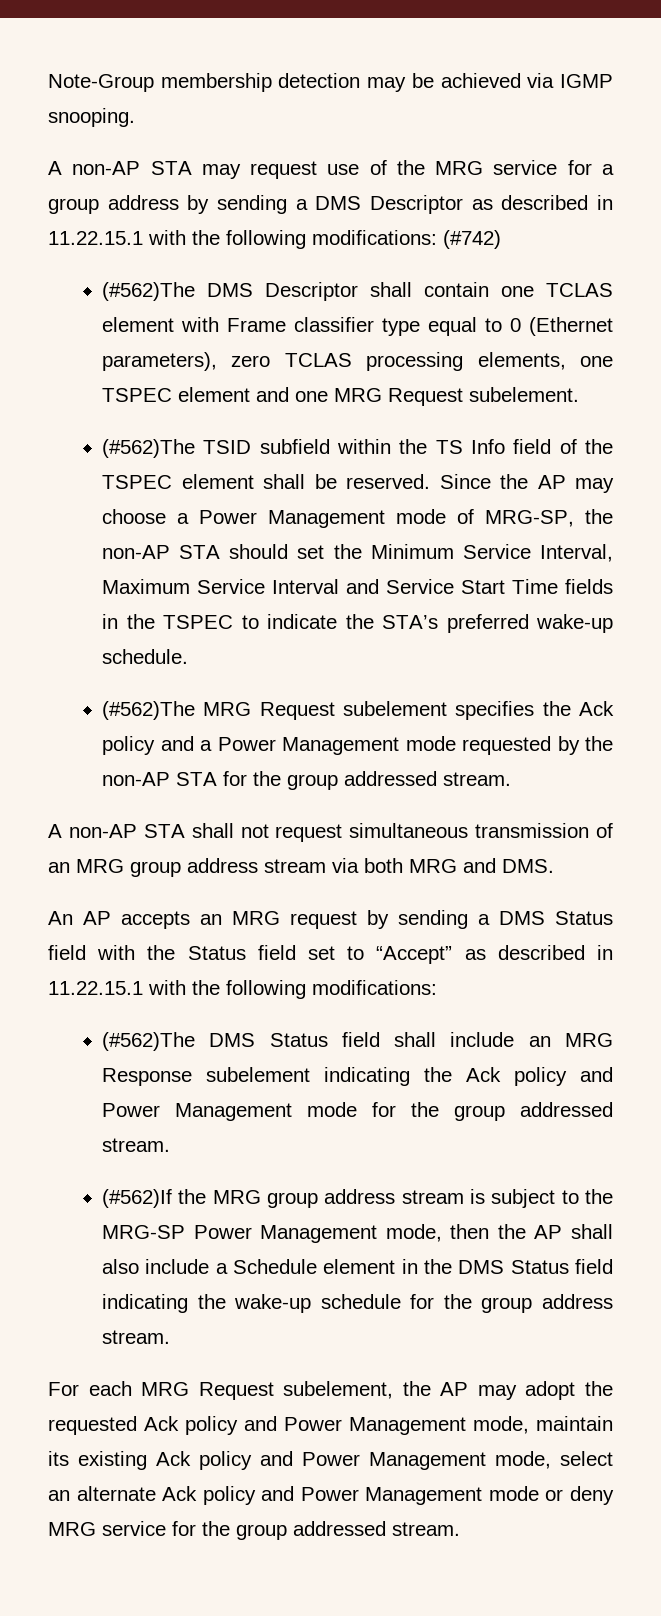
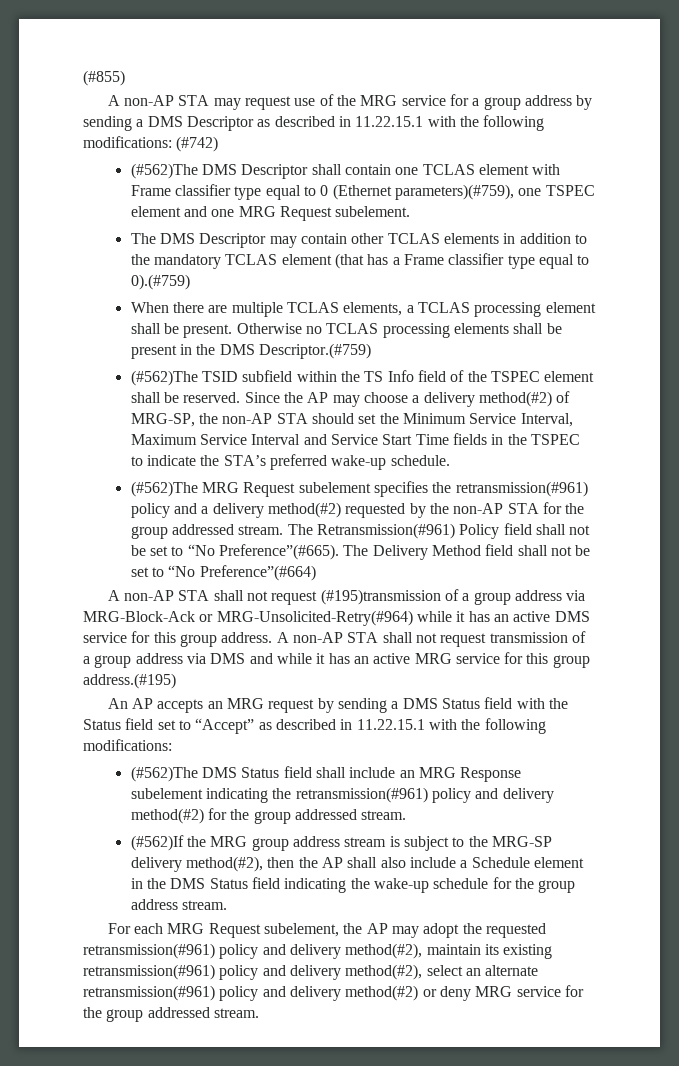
[48,73,613,92] [48,108,135,127] Note-Group membership detection may be achieved via IGMP snooping. -> [83,70,125,86] (#855)
[102,352,566,371] parameters), zero TCLAS processing elements, -> [394,184,514,200] parameters)(#759),
(580, 394) none -> [130,233,587,248] [130,253,590,269] [130,274,190,290] [130,302,596,317] [130,323,562,338] [130,343,372,359] // The DMS Descriptor may contain other TCLAS elements in addition to the mandatory TCLAS element (that has a Frame classifier type equal to 0).(#759) // When there are multiple TCLAS elements, a TCLAS processing element shall be present. Otherwise no TCLAS processing elements shall be present in the DMS Descriptor.(#759)
[199,509,447,528] Power Management mode -> [423,391,552,407] delivery method(#2)
[579,701,614,716] Ack -> [455,481,588,497] retransmission(#961)
[217,736,456,755] Power Management mode -> [212,502,342,518] delivery method(#2)
[48,823,613,842] [48,858,554,877] // A non-AP STA shall not request simultaneous transmission of an MRG group address stream via both MRG and DMS. -> [287,523,591,539] [130,544,591,560] [130,565,316,581] [107,589,586,605] [83,610,590,626] [83,631,586,647] [83,652,590,668] [83,673,176,689] The Retransmission(#961) Policy field shall not be set to “No Preference”(#665). The Delivery Method field shall not be set to “No Preference”(#664) // A non-AP STA shall not request (#195)transmission of a group address via MRG-Block-Ack or MRG-Unsolicited-Retry(#964) while it has an active DMS service for this group address. A non-AP STA shall not request transmission of a group address via DMS and while it has an active MRG service for this group address.(#195)
[466,1067,613,1086] [102,1102,358,1121] Ack policy and Power Management mode -> [295,787,554,803] [130,808,204,824] retransmission(#961) policy and delivery method(#2)
[193,1224,442,1243] Power Management mode, -> [130,856,264,872] delivery method(#2),
[144,1416,529,1435] Ack policy and Power Management mode, -> [83,943,423,959] retransmission(#961) policy and delivery method(#2),
[156,1451,551,1470] Ack policy and Power Management mode, -> [83,964,423,980] retransmission(#961) policy and delivery method(#2),
[162,1486,539,1505] Ack policy and Power Management mode -> [83,985,419,1001] retransmission(#961) policy and delivery method(#2)

